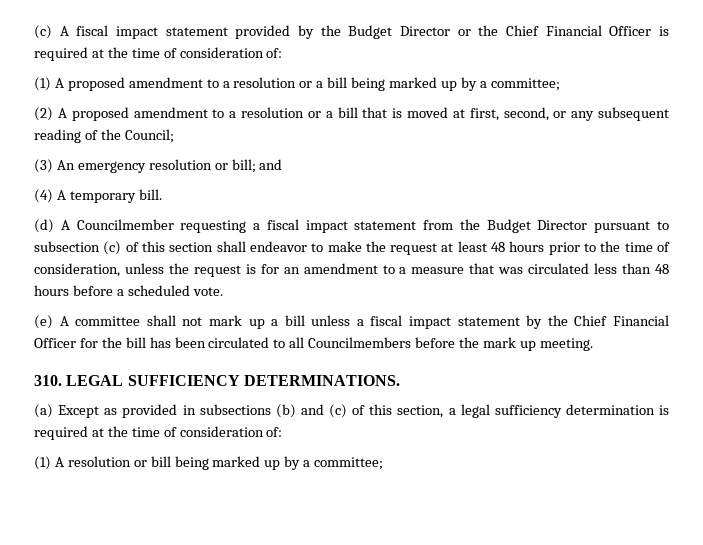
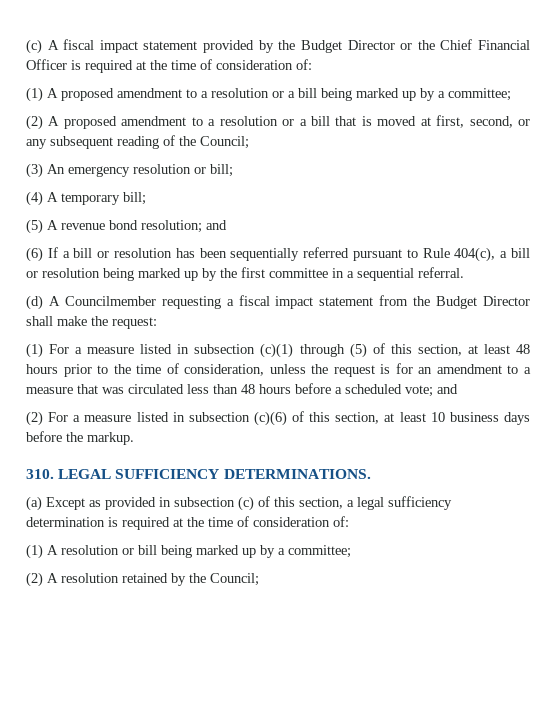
[259,159,283,170] and -> (233, 170) none
[138,189,162,200] bill. -> [123,192,146,205] [26,219,227,234] [26,247,531,262] [26,267,464,281] bill; // (5) A revenue bond resolution; and // (6) If a bill or resolution has been sequentially referred pursuant to Rule 404(c), a bill or resolution being marked up by the first committee in a sequential referral.
[594,221,669,233] [34,241,438,255] pursuant to subsection (c) of this section shall endeavor to make the request -> [26,316,157,329] [26,343,462,358] shall make the request: // (1) For a measure listed in subsection (c)(1) through (5) of this section,
[192,287,223,296] [34,315,669,329] [34,337,593,351] vote. // (e) A committee shall not mark up a bill unless a fiscal impact statement by the Chief Financial Officer for the bill has been circulated to all Councilmembers before the mark up meeting. -> [405,384,458,397] [26,411,530,426] [26,431,134,445] vote; and // (2) For a measure listed in subsection (c)(6) of this section, at least 10 business days before the markup.
[199,404,324,418] subsections (b) and -> [174,497,235,507] subsection
(384, 463) none -> [26,572,259,587] // (2) A resolution retained by the Council;

